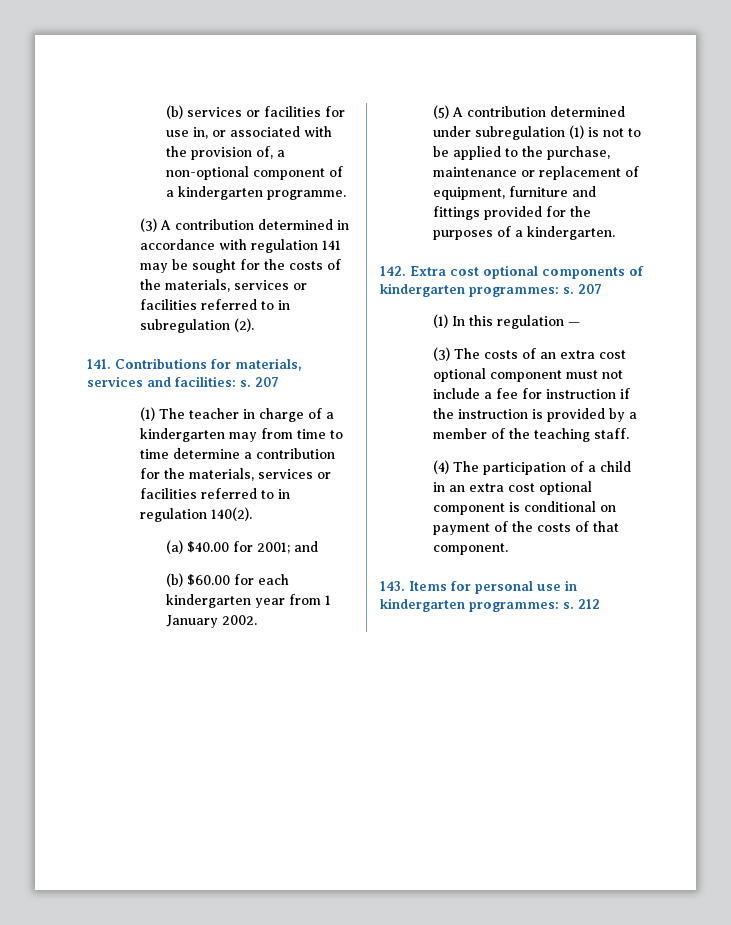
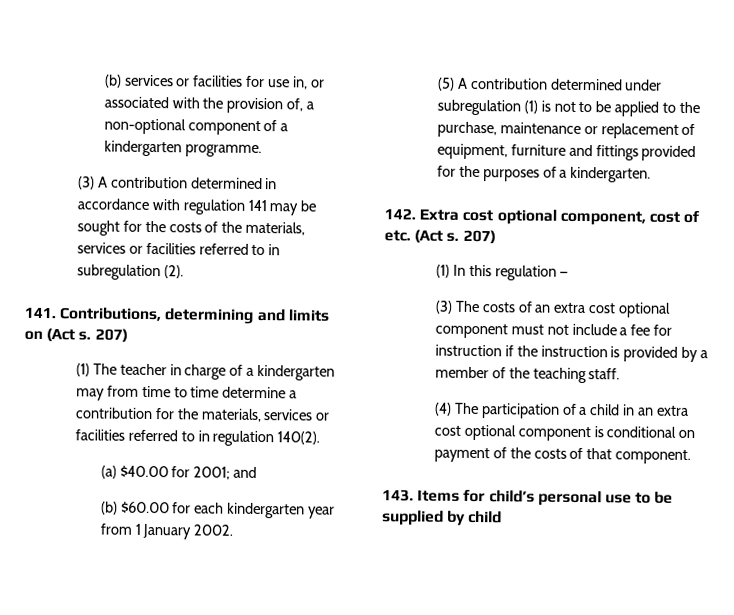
[115,358,302,371] [87,376,279,387] Contributions for materials, services and facilities: s. 207 -> [59,307,329,324] [24,328,128,342] Contributions, determining and limits on (Act s. 207)
[542,266,644,279] [380,283,602,297] components of kindergarten programmes: s. 207 -> [559,210,701,226] [384,229,496,244] component, cost of etc. (Act s. 207)
(471, 586) none -> [488,490,535,503] child’s
[565,580,577,591] [380,598,600,612] in kindergarten programmes: s. 212 -> [635,491,674,504] [381,510,503,526] to be supplied by child

